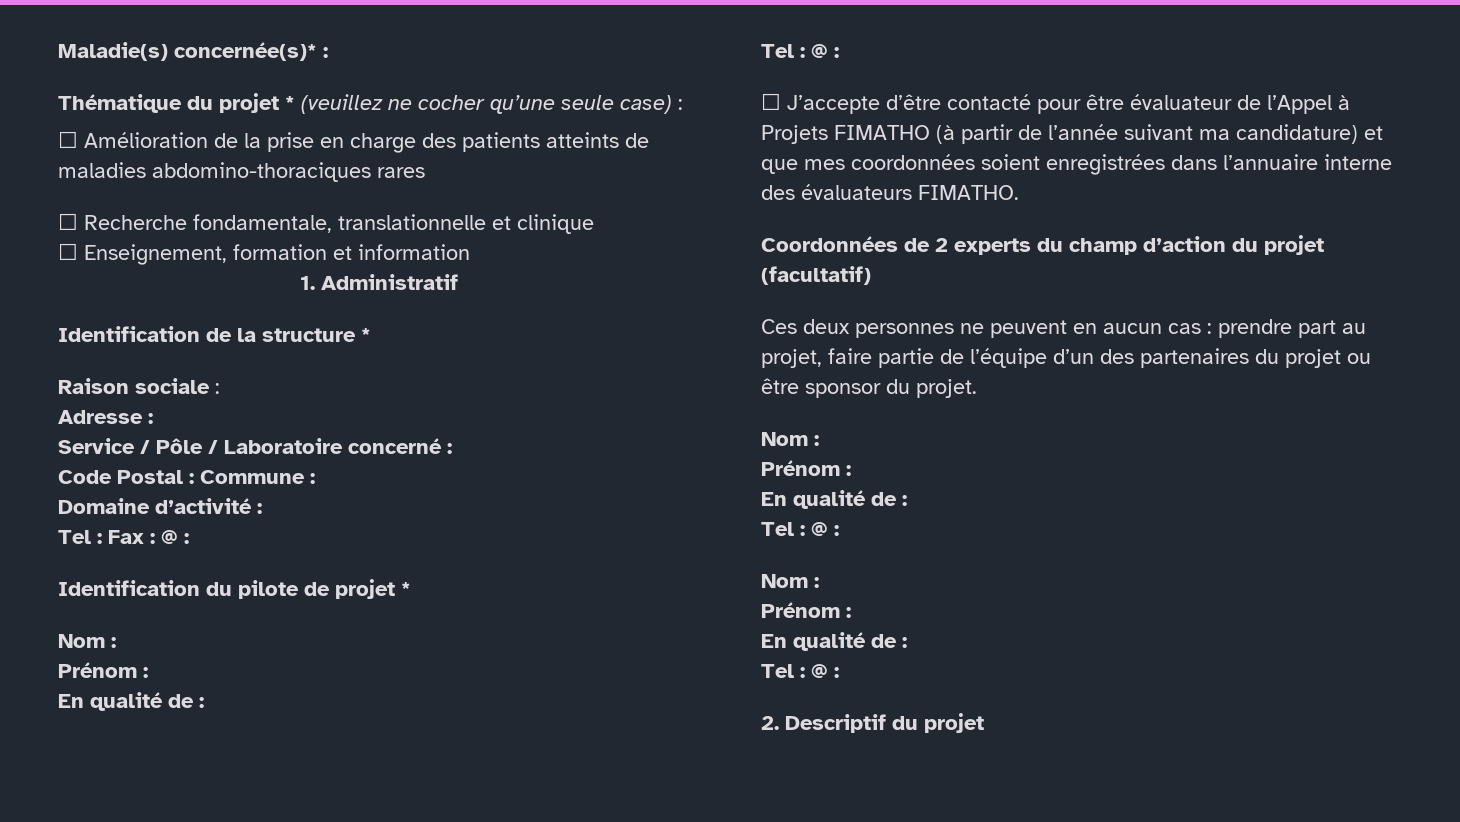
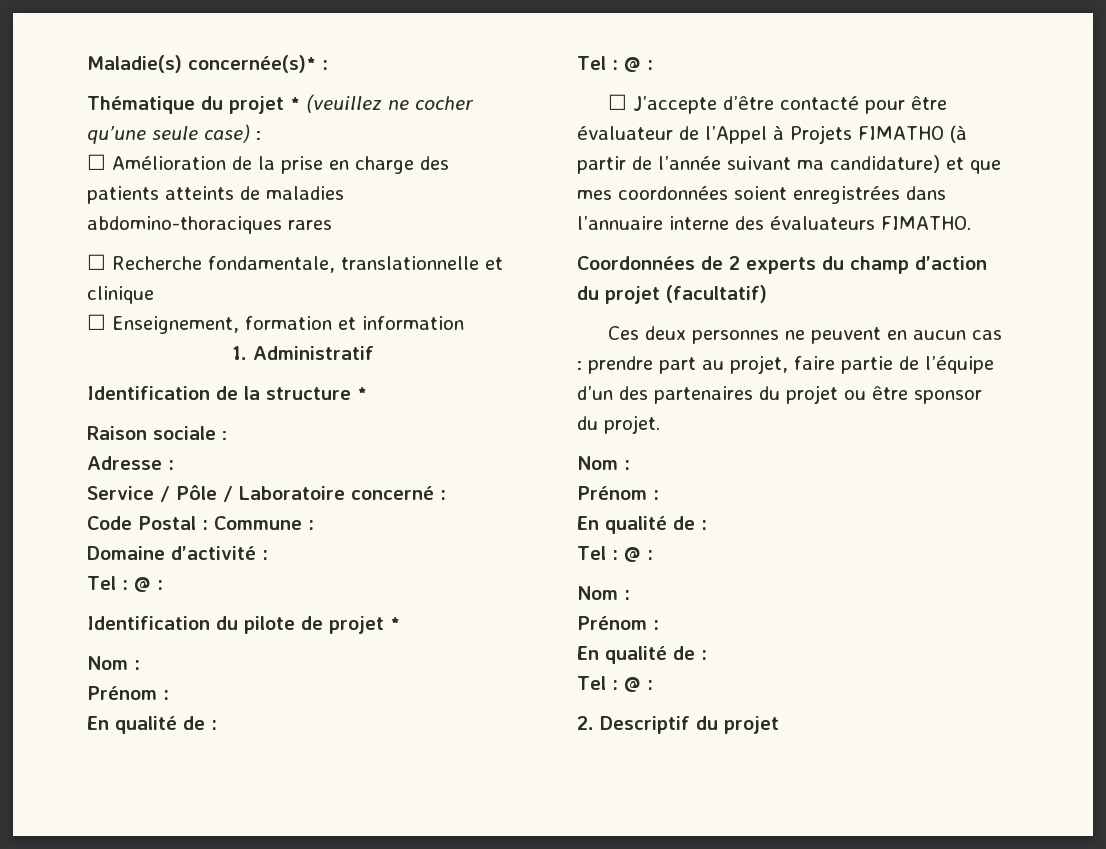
[108,530,155,544] Fax : -> (128, 585) none

